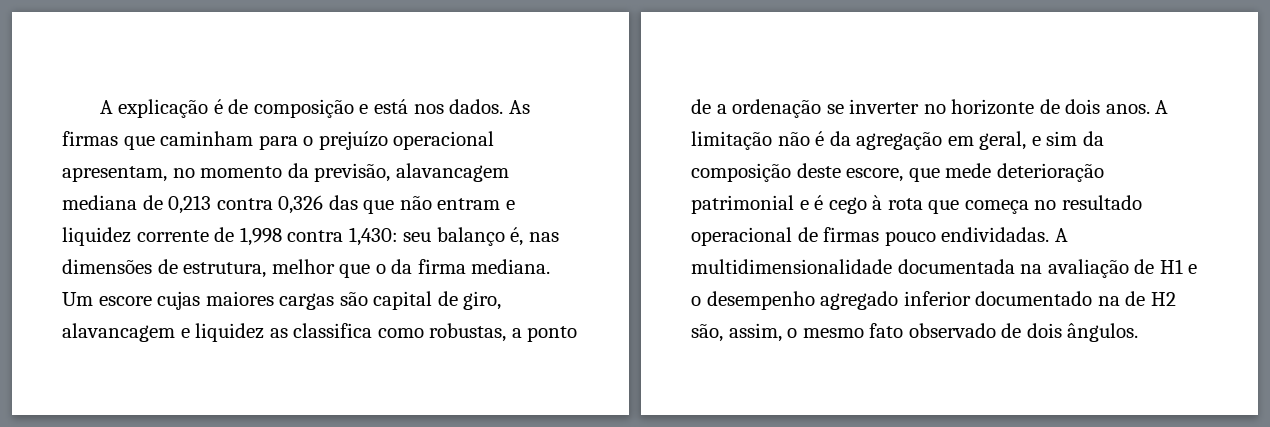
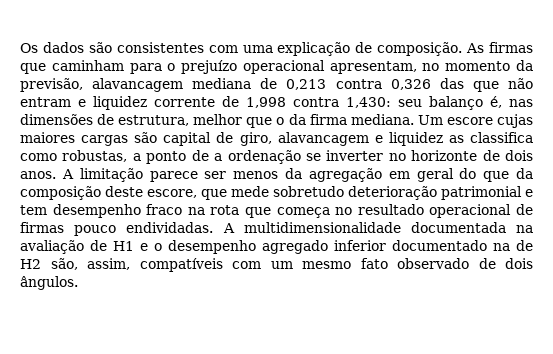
[99,99,504,118] A explicação é de composição e está nos dados. -> [20,42,463,56] Os dados são consistentes com uma explicação de composição.
[777,131,1078,150] não é da agregação em geral, e sim -> [149,168,510,182] parece ser menos da agregação em geral do que
(992, 170) none -> [273,186,344,197] sobretudo
[814,195,883,214] é cego à -> [20,204,205,218] tem desempenho fraco na
[787,328,798,338] o -> [139,258,293,272] compatíveis com um

